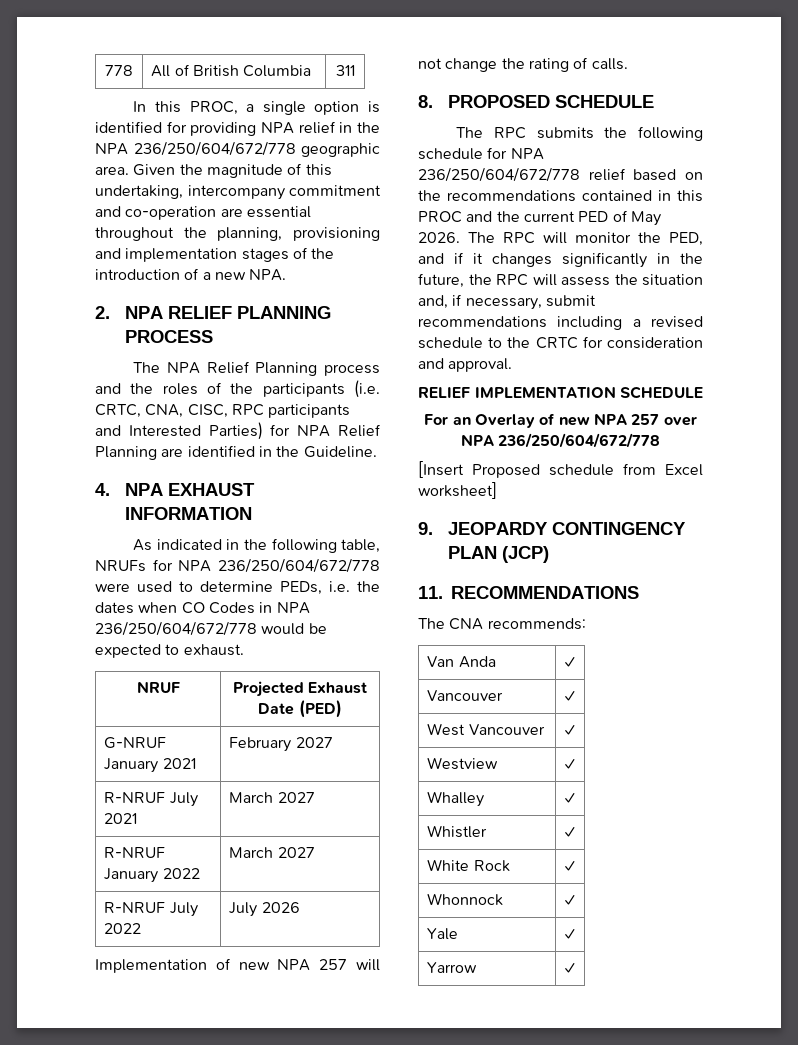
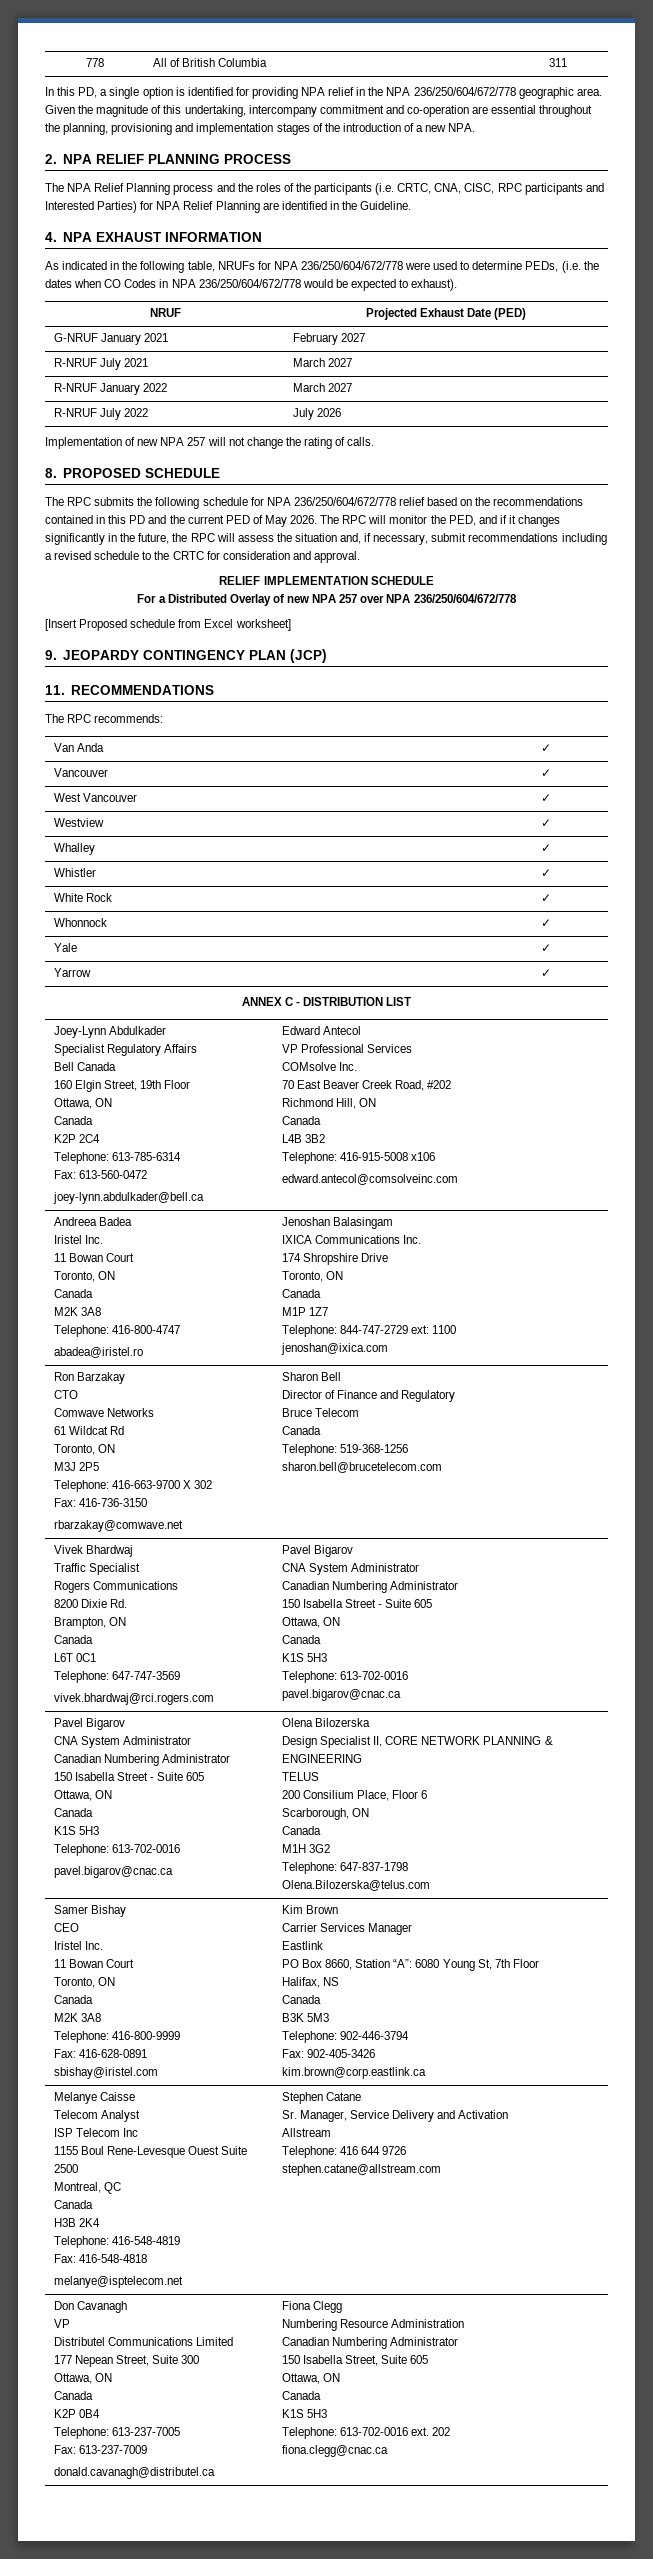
[189,101,238,115] PROC, -> [78,87,98,98] PD,
[329,581,350,592] i.e. -> [561,261,581,273] (i.e.
[183,644,244,656] exhaust. -> [411,279,458,291] exhaust).
[418,211,462,223] PROC -> [129,515,146,524] PD
[452,416,471,425] an -> [158,594,227,603] a Distributed
[449,618,484,630] CNA -> [67,714,92,723] RPC
(575, 968) none -> [241,997,412,1006] [53,1026,167,1038] [53,1044,198,1056] [53,1062,117,1071] [53,1080,191,1092] [53,1098,113,1109] [53,1116,93,1125] [53,1134,101,1143] [53,1152,182,1164] [53,1170,148,1179] [52,1192,204,1204] [281,1026,362,1035] [281,1044,413,1053] [281,1062,358,1071] [281,1080,452,1091] [281,1098,377,1109] [281,1116,321,1125] [281,1134,326,1143] [281,1152,436,1164] [281,1174,458,1185] [53,1217,133,1226] [53,1235,104,1244] [53,1253,135,1262] [53,1271,116,1282] [53,1289,93,1298] [53,1307,102,1316] [53,1325,181,1337] [53,1347,143,1358] [281,1217,394,1229] [281,1235,422,1244] [281,1253,389,1265] [281,1271,344,1282] [281,1289,321,1298] [281,1307,329,1316] [281,1325,457,1337] [280,1343,388,1355] [53,1372,126,1384] [53,1390,78,1399] [53,1408,155,1417] [53,1426,125,1435] [53,1444,116,1455] [53,1462,100,1471] [53,1480,213,1492] [53,1498,148,1507] [53,1520,183,1532] [281,1372,342,1381] [281,1390,456,1402] [281,1408,360,1417] [281,1426,321,1435] [281,1444,409,1456] [281,1462,442,1473] [53,1545,134,1557] [53,1563,141,1575] [53,1581,179,1593] [53,1599,128,1608] [53,1617,127,1629] [53,1635,93,1644] [53,1653,97,1662] [53,1671,181,1683] [53,1693,214,1705] [281,1545,354,1557] [281,1563,420,1575] [281,1581,459,1593] [281,1599,433,1608] [281,1617,341,1628] [281,1635,321,1644] [281,1653,328,1662] [281,1671,409,1683] [281,1689,401,1701] [53,1718,126,1730] [53,1736,192,1748] [53,1754,231,1766] [53,1772,205,1781] [53,1790,113,1801] [53,1808,93,1817] [53,1826,100,1835] [53,1844,181,1856] [53,1866,173,1878] [281,1718,371,1727] [281,1736,553,1748] [281,1754,362,1763] [281,1772,319,1781] [281,1790,428,1801] [281,1808,370,1820] [281,1826,321,1835] [281,1844,331,1853] [281,1862,409,1874] [281,1880,430,1891] [53,1905,127,1917] [53,1923,79,1932] [53,1941,104,1950] [53,1959,135,1968] [53,1977,116,1988] [53,1995,93,2004] [53,2013,102,2022] [53,2031,181,2043] [53,2049,148,2058] [53,2067,158,2079] [281,1905,339,1914] [281,1923,413,1935] [281,1941,323,1950] [281,1959,539,1971] [281,1977,340,1988] [281,1995,321,2004] [281,2013,330,2022] [281,2031,410,2043] [281,2049,376,2058] [281,2067,426,2079] [53,2092,136,2104] [53,2110,141,2122] [53,2128,139,2137] [53,2146,248,2158] [53,2164,78,2173] [53,2182,122,2194] [53,2200,93,2209] [53,2218,101,2227] [53,2236,181,2248] [53,2254,148,2263] [53,2276,183,2288] [281,2092,362,2104] [281,2110,509,2122] [281,2128,331,2137] [281,2146,407,2158] [281,2164,441,2176] [53,2301,128,2313] [53,2319,70,2328] [53,2337,234,2346] [53,2355,200,2367] [53,2373,113,2384] [53,2391,93,2400] [53,2409,101,2418] [53,2427,181,2439] [53,2445,148,2454] [53,2467,215,2479] [281,2301,343,2313] [281,2319,465,2331] [281,2337,459,2349] [281,2355,429,2366] [281,2373,341,2384] [281,2391,321,2400] [281,2409,328,2418] [281,2427,451,2439] [281,2445,388,2457] // ANNEX C - DISTRIBUTION LIST // Joey-Lynn Abdulkader // Specialist Regulatory Affairs // Bell Canada // 160 Elgin Street, 19th Floor // Ottawa, ON // Canada // K2P 2C4 // Telephone: 613-785-6314 // Fax: 613-560-0472 // joey-lynn.abdulkader@bell.ca | Edward Antecol // VP Professional Services // COMsolve Inc. // 70 East Beaver Creek Road, #202 // Richmond Hill, ON // Canada // L4B 3B2 // Telephone: 416-915-5008 x106 // edward.antecol@comsolveinc.com // Andreea Badea // Iristel Inc. // 11 Bowan Court // Toronto, ON // Canada // M2K 3A8 // Telephone: 416-800-4747 // abadea@iristel.ro | Jenoshan Balasingam // IXICA Communications Inc. // 174 Shropshire Drive // Toronto, ON // Canada // M1P 1Z7 // Telephone: 844-747-2729 ext: 1100 // jenoshan@ixica.com // Ron Barzakay // CTO // Comwave Networks // 61 Wildcat Rd // Toronto, ON // M3J 2P5 // Telephone: 416-663-9700 X 302 // Fax: 416-736-3150 // rbarzakay@comwave.net | Sharon Bell // Director of Finance and Regulatory // Bruce Telecom // Canada // Telephone: 519-368-1256 // sharon.bell@brucetelecom.com // Vivek Bhardwaj // Traffic Specialist // Rogers Communications // 8200 Dixie Rd. // Brampton, ON // Canada // L6T 0C1 // Telephone: 647-747-3569 // vivek.bhardwaj@rci.rogers.com | Pavel Bigarov // CNA System Administrator // Canadian Numbering Administrator // 150 Isabella Street - Suite 605 // Ottawa, ON // Canada // K1S 5H3 // Telephone: 613-702-0016 // pavel.bigarov@cnac.ca // Pavel Bigarov // CNA System Administrator // Canadian Numbering Administrator // 150 Isabella Street - Suite 605 // Ottawa, ON // Canada // K1S 5H3 // Telephone: 613-702-0016 // pavel.bigarov@cnac.ca | Olena Bilozerska // Design Specialist II, CORE NETWORK PLANNING & ENGINEERING // TELUS // 200 Consilium Place, Floor 6 // Scarborough, ON // Canada // M1H 3G2 // Telephone: 647-837-1798 // Olena.Bilozerska@telus.com // Samer Bishay // CEO // Iristel Inc. // 11 Bowan Court // Toronto, ON // Canada // M2K 3A8 // Telephone: 416-800-9999 // Fax: 416-628-0891 // sbishay@iristel.com | Kim Brown // Carrier Services Manager // Eastlink // PO Box 8660, Station “A”: 6080 Young St, 7th Floor // Halifax, NS // Canada // B3K 5M3 // Telephone: 902-446-3794 // Fax: 902-405-3426 // kim.brown@corp.eastlink.ca // Melanye Caisse // Telecom Analyst // ISP Telecom Inc // 1155 Boul Rene-Levesque Ouest Suite 2500 // Montreal, QC // Canada // H3B 2K4 // Telephone: 416-548-4819 // Fax: 416-548-4818 // melanye@isptelecom.net | Stephen Catane // Sr. Manager, Service Delivery and Activation // Allstream // Telephone: 416 644 9726 // stephen.catane@allstream.com // Don Cavanagh // VP // Distributel Communications Limited // 177 Nepean Street, Suite 300 // Ottawa, ON // Canada // K2P 0B4 // Telephone: 613-237-7005 // Fax: 613-237-7009 // donald.cavanagh@distributel.ca | Fiona Clegg // Numbering Resource Administration // Canadian Numbering Administrator // 150 Isabella Street, Suite 605 // Ottawa, ON // Canada // K1S 5H3 // Telephone: 613-702-0016 ext. 202 // fiona.clegg@cnac.ca

